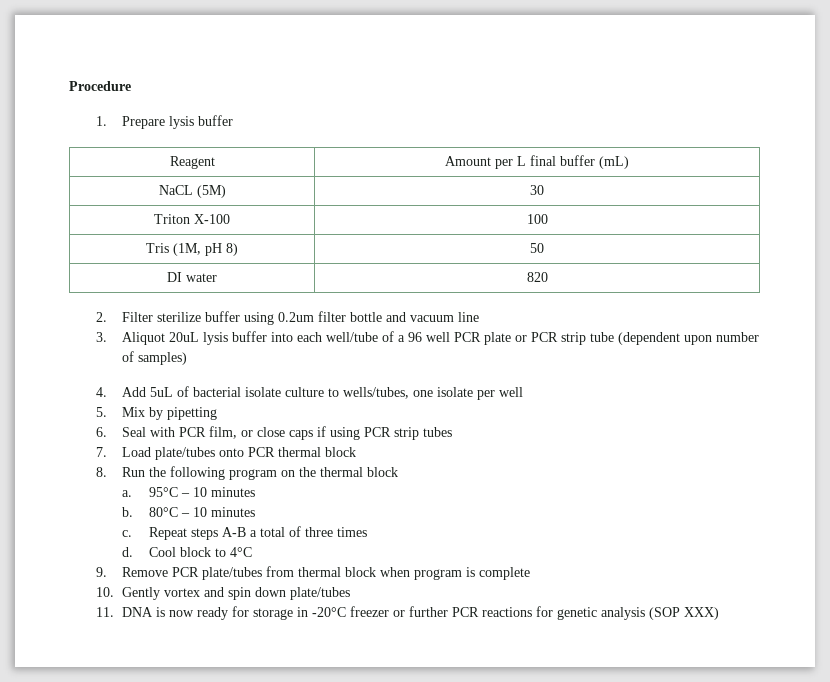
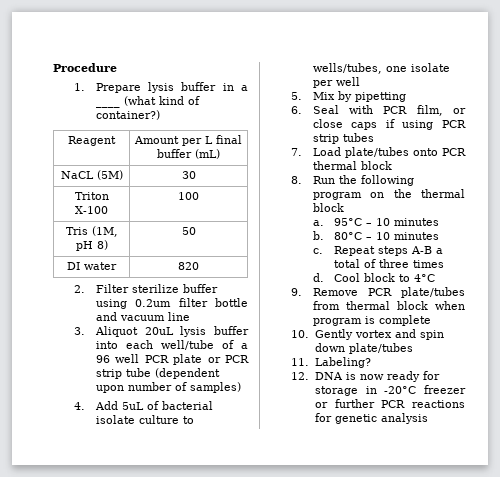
(234, 120) none -> [222,83,248,91] [95,96,200,108] [95,110,160,120] in a ____ (what kind of container?)
(114, 612) none -> [314,357,371,368] [291,372,310,380] Labeling? // 12.
[649,607,720,620] (SOP XXX) -> (428, 418) none

